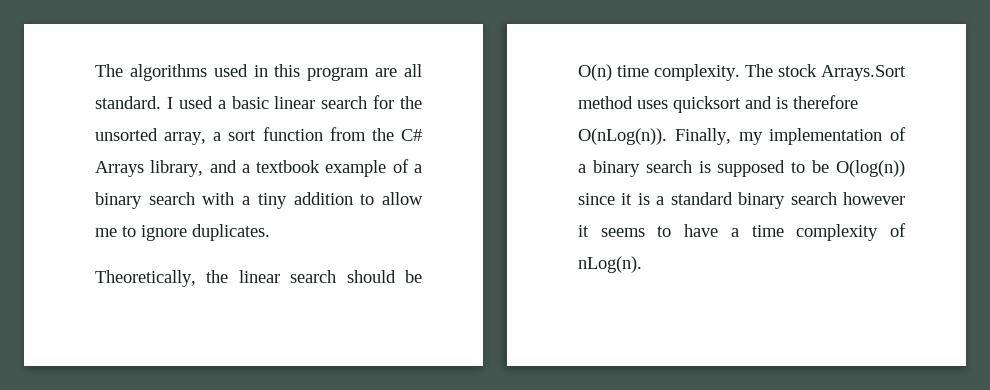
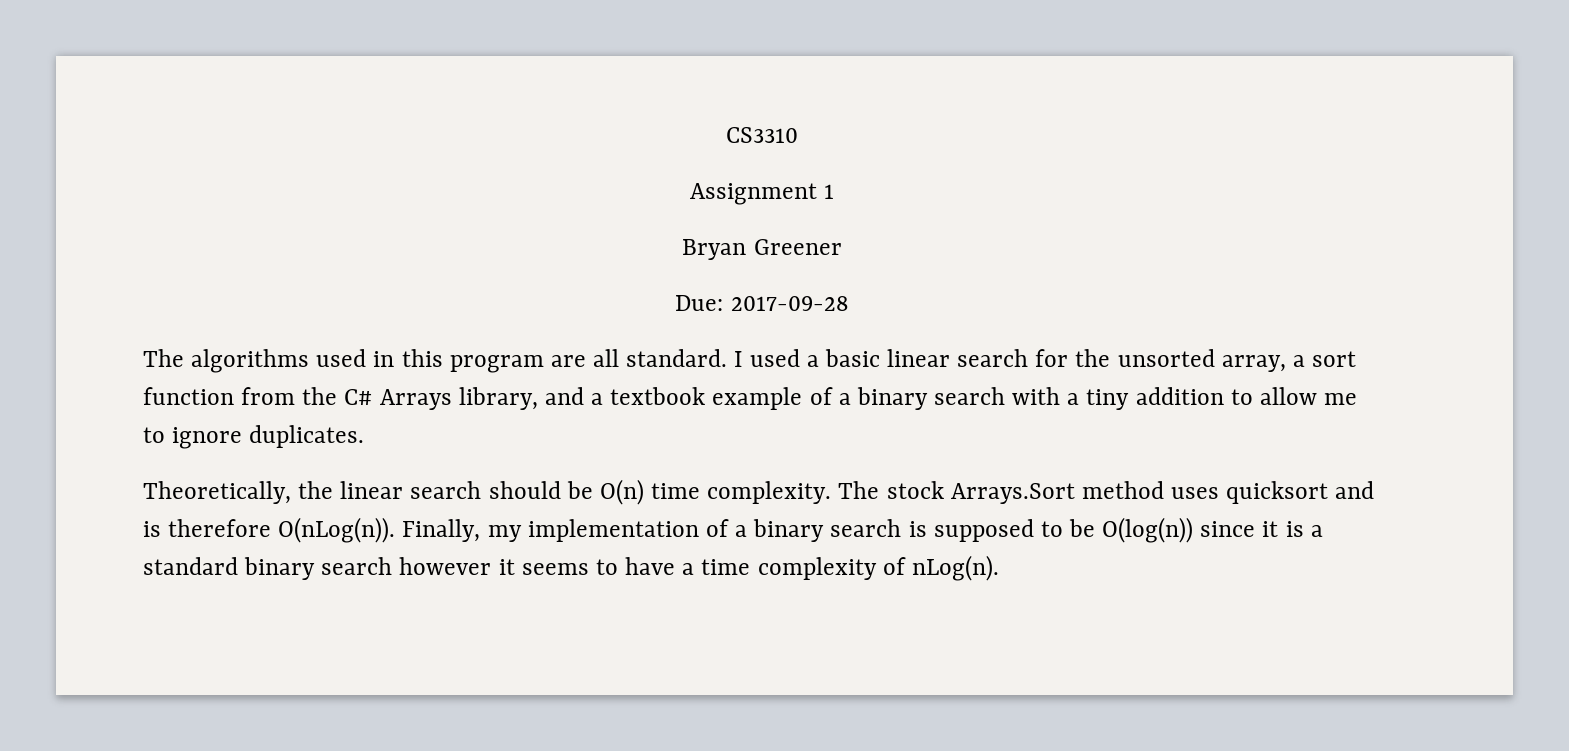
(95, 70) none -> [726,127,798,143] [689,183,835,205] [682,239,842,260] [675,295,849,311] CS3310 // Assignment 1 // Bryan Greener // Due: 2017-09-28 //

